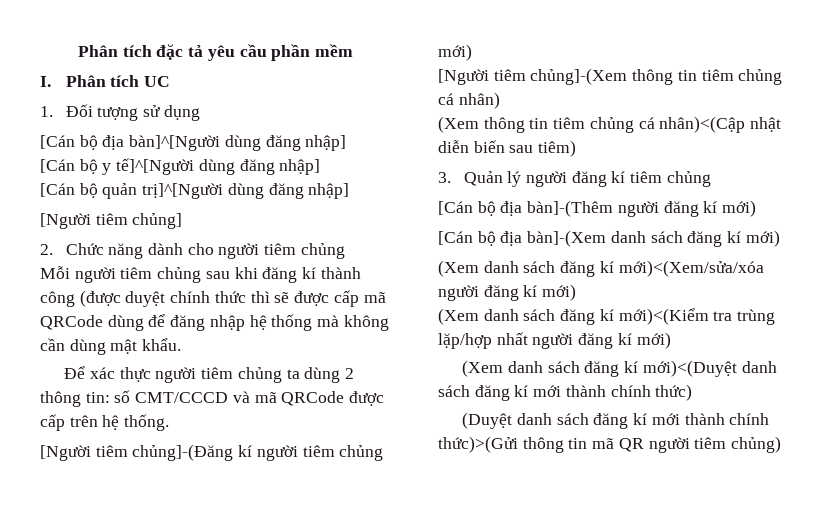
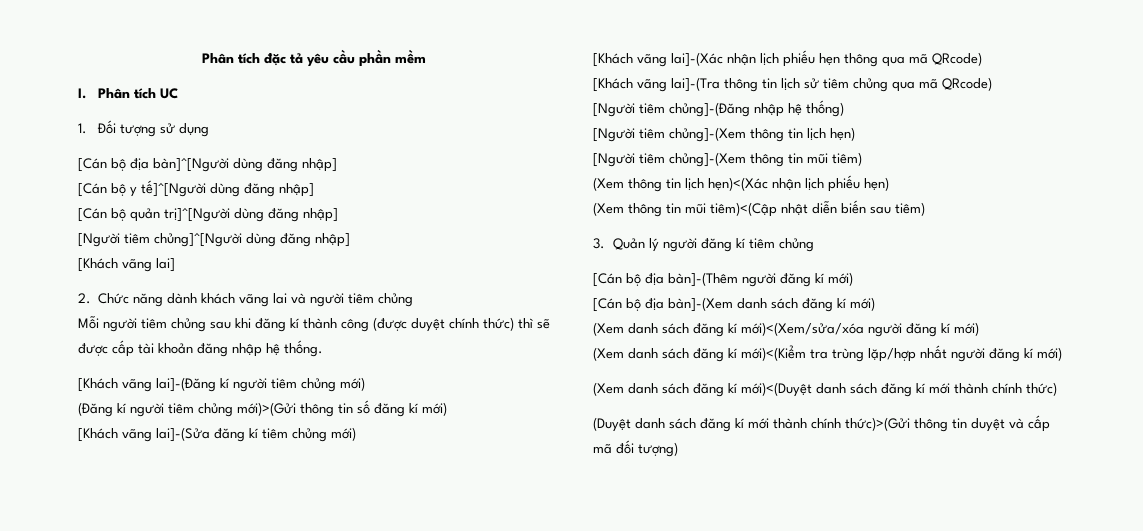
[132,213,183,229] chủng] -> [154,233,350,247] [78,258,175,272] chủng]^[Người dùng đăng nhập] // [Khách vãng lai]
[187,243,214,255] cho -> [201,293,307,307] khách vãng lai và
[214,291,246,303] thức -> [483,317,514,331] thức)
[363,292,386,303] [40,314,389,331] [40,338,182,355] [64,366,355,383] [40,390,385,407] [40,414,170,431] [40,444,234,461] mã QRCode dùng để đăng nhập hệ thống mà không cần dùng mật khẩu. // Để xác thực người tiêm chủng ta dùng 2 thông tin: số CMT/CCCD và mã QRCode được cấp trên hệ thống. // [Người tiêm chủng]-(Đăng -> [138,340,323,357] [78,377,216,392] tài khoản đăng nhập hệ thống. // [Khách vãng lai]-(Đăng
[438,68,783,85] [438,92,500,109] [438,116,746,133] // [Người tiêm chủng]-(Xem thông tin tiêm chủng cá nhân) // (Xem thông tin tiêm chủng cá nhân)<(Cập -> [78,400,447,417] [78,427,356,442] [593,50,982,67] [593,77,992,92] [593,100,844,117] [593,127,855,142] [593,152,862,167] [593,175,889,192] [593,202,777,217] // (Đăng kí người tiêm chủng mới)>(Gửi thông tin số đăng kí mới) // [Khách vãng lai]-(Sửa đăng kí tiêm chủng mới) // [Khách vãng lai]-(Xác nhận lịch phiếu hẹn thông qua mã QRcode) // [Khách vãng lai]-(Tra thông tin lịch sử tiêm chủng qua mã QRcode) // [Người tiêm chủng]-(Đăng nhập hệ thống) // [Người tiêm chủng]-(Xem thông tin lịch hẹn) // [Người tiêm chủng]-(Xem thông tin mũi tiêm) // (Xem thông tin lịch hẹn)<(Xác nhận lịch phiếu hẹn) // (Xem thông tin mũi tiêm)<(Cập
[592,436,782,453] mã QR người tiêm chủng) -> [971,415,1050,432] [593,440,678,457] duyệt và cấp mã đối tượng)

